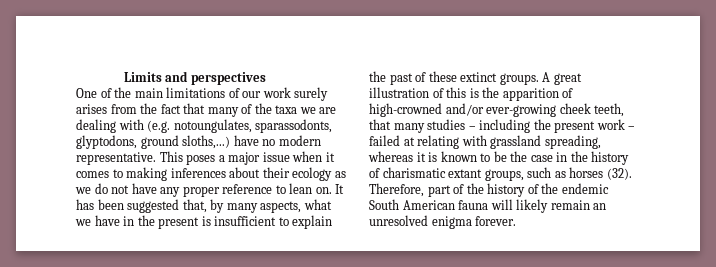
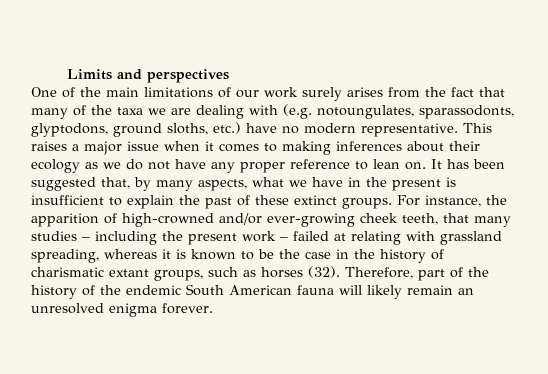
[182,135,231,149] sloths,...) -> [167,122,241,135] sloths, etc.)
[186,154,216,165] poses -> [31,141,67,151] raises
[542,72,582,85] [369,87,479,98] A great illustration of this is -> [397,195,481,207] For instance,

